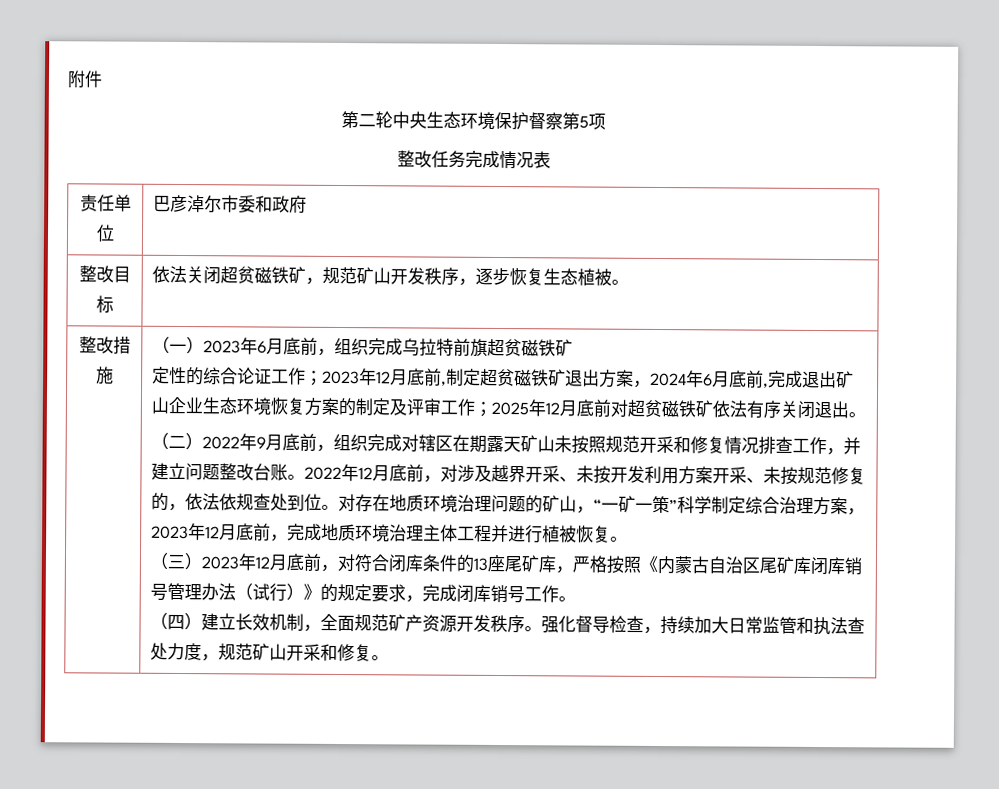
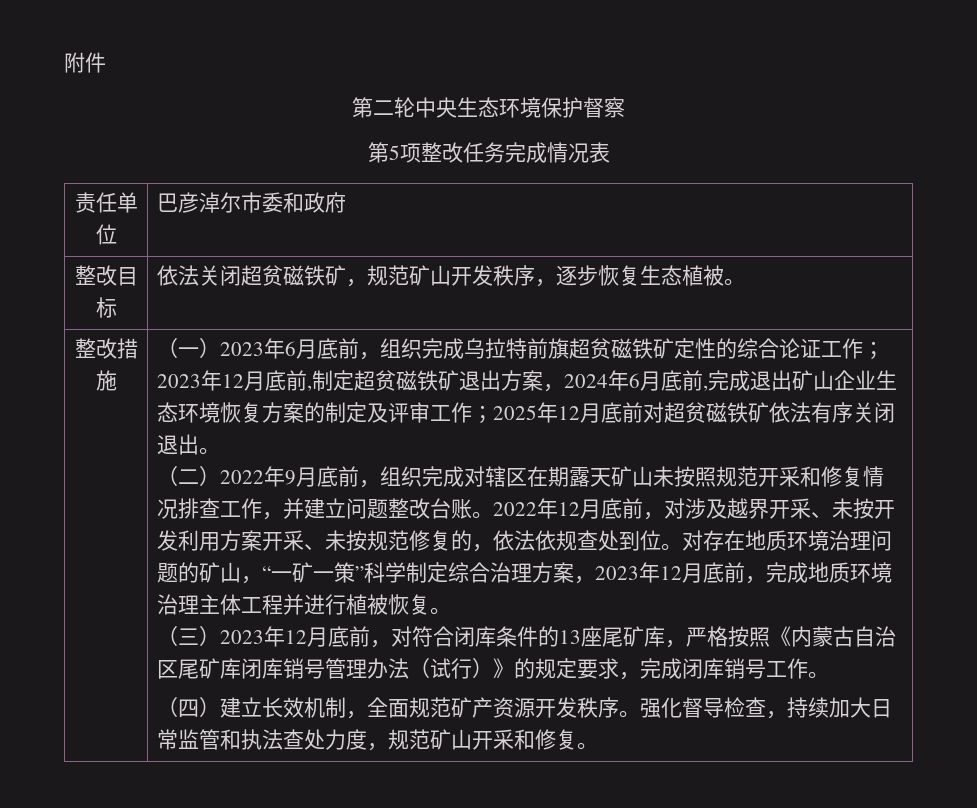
(563, 121) none -> (625, 107) //
(606, 121) // -> (421, 153) none
(574, 348) // -> (675, 348) none

